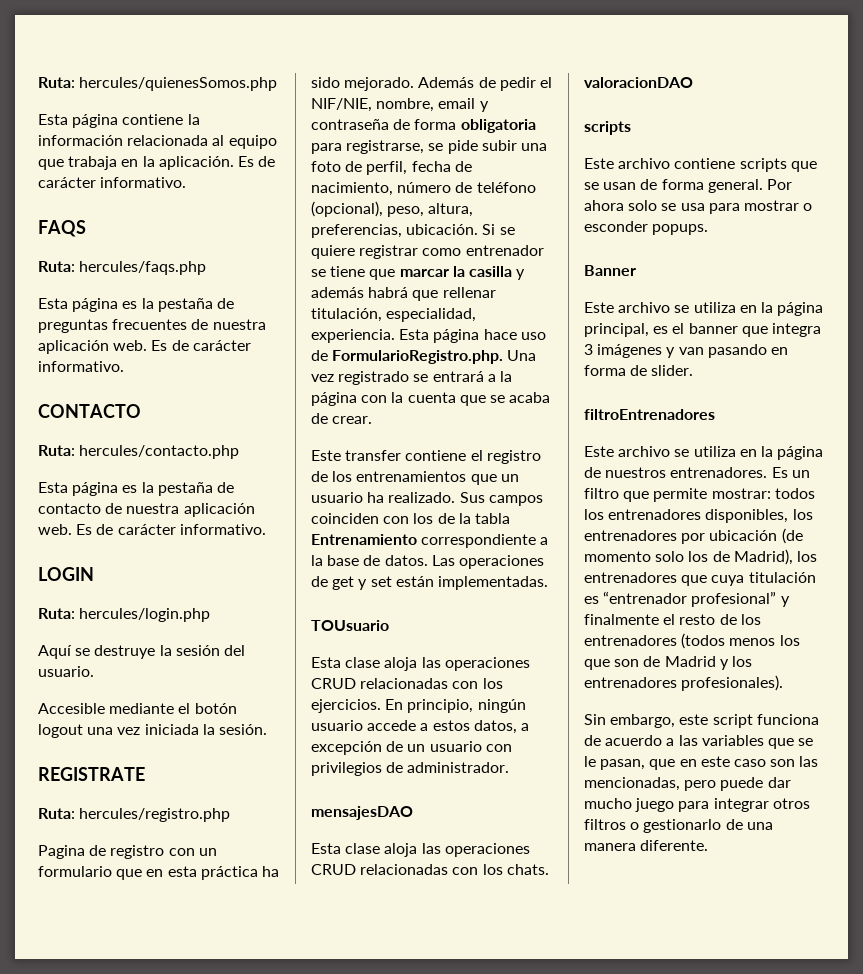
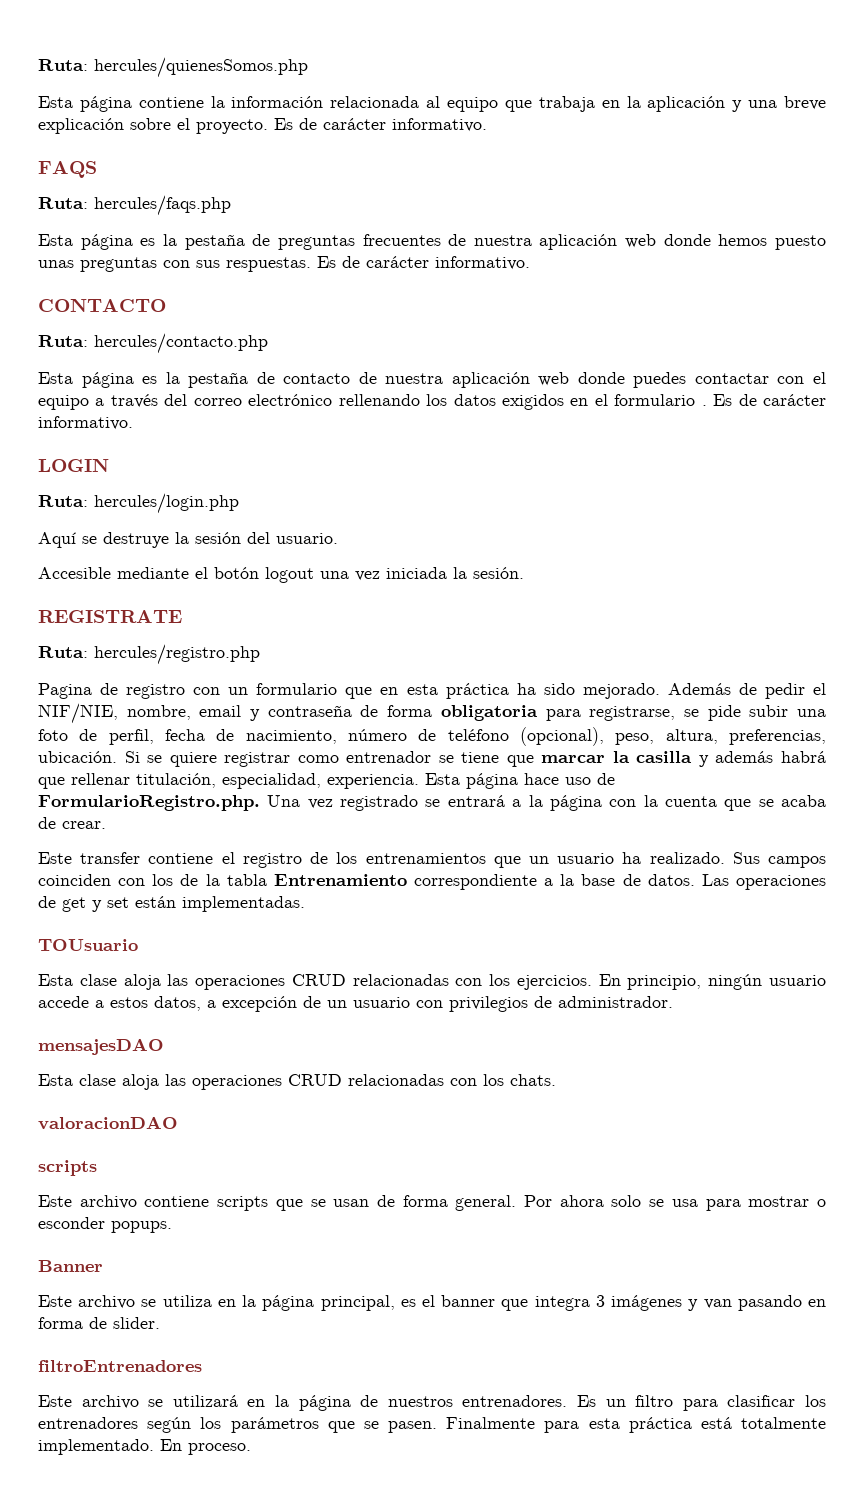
[158,156,234,170] aplicación. -> [647,96,827,112] [38,118,268,134] aplicación y una breve explicación sobre el proyecto.
[113,340,148,351] web. -> [625,234,826,250] [38,257,311,272] web donde hemos puesto unas preguntas con sus respuestas.
[38,524,72,535] web. -> [538,372,826,388] [38,394,707,410] web donde puedes contactar con el equipo a través del correo electrónico rellenando los datos exigidos en el formulario .
[693,446,736,457] utiliza -> [172,1395,238,1407] utilizará
[623,488,815,502] [584,509,813,523] [584,528,803,544] [584,549,817,565] [584,572,816,586] [584,591,790,607] [584,614,761,625] [584,633,800,649] [584,656,752,670] [584,675,784,691] [584,714,819,728] [584,735,814,749] [584,756,819,770] [584,777,791,791] [584,798,810,812] [584,819,773,833] [584,840,709,851] que permite mostrar: todos los entrenadores disponibles, los entrenadores por ubicación (de momento solo los de Madrid), los entrenadores que cuya titulación es “entrenador profesional” y finalmente el resto de los entrenadores (todos menos los que son de Madrid y los entrenadores profesionales). // Sin embargo, este script funciona de acuerdo a las variables que se le pasan, que en este caso son las mencionadas, pero puede dar mucho juego para integrar otros filtros o gestionarlo de una manera diferente. -> [682,1395,827,1411] [38,1417,826,1433] [38,1439,251,1455] para clasificar los entrenadores según los parámetros que se pasen. Finalmente para esta práctica está totalmente implementado. En proceso.

